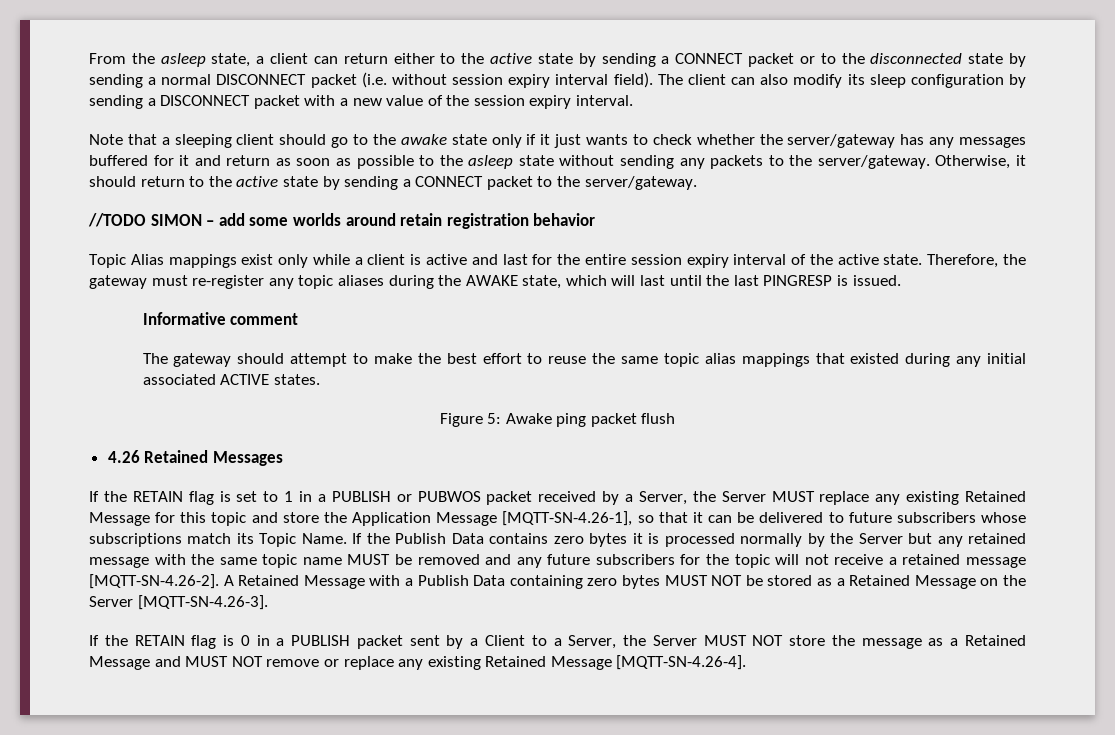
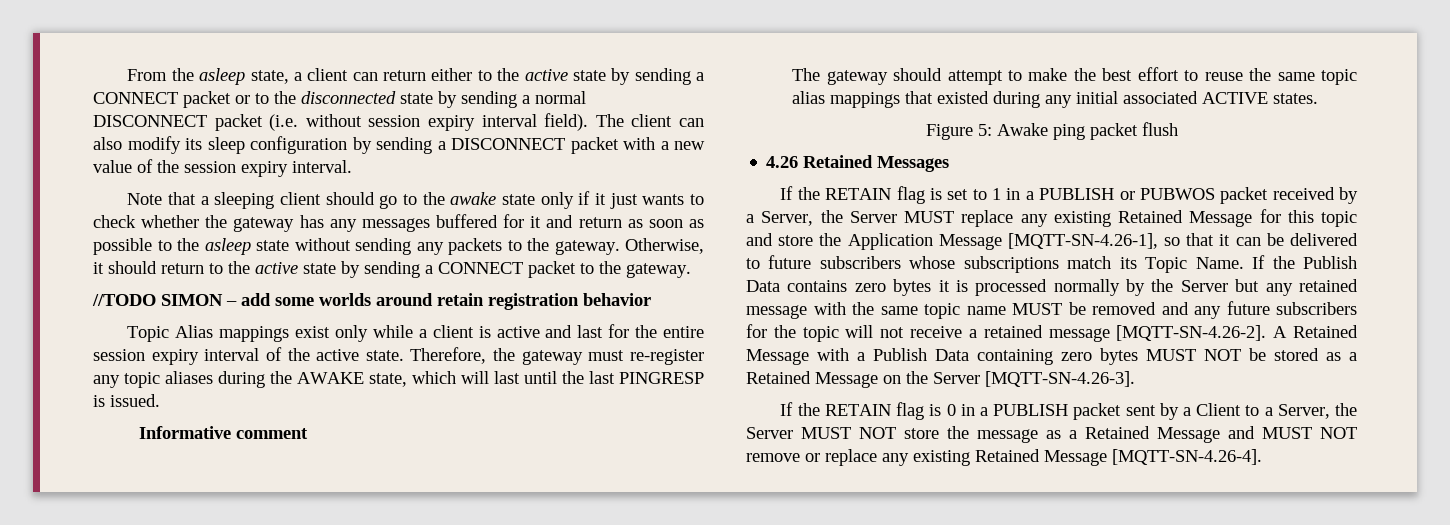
[787,134,896,148] server/gateway -> [233,217,295,232] gateway
[817,155,930,169] server/gateway. -> [554,240,620,255] gateway.
[584,176,697,190] server/gateway. -> [626,263,691,278] gateway.

